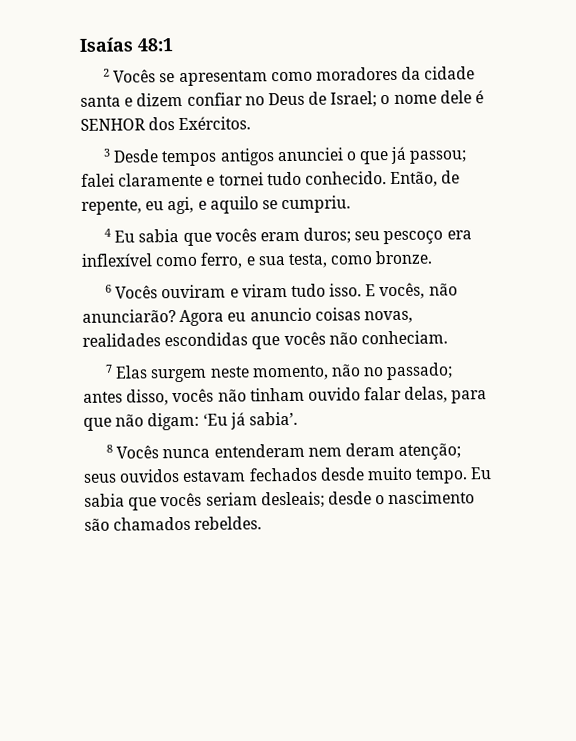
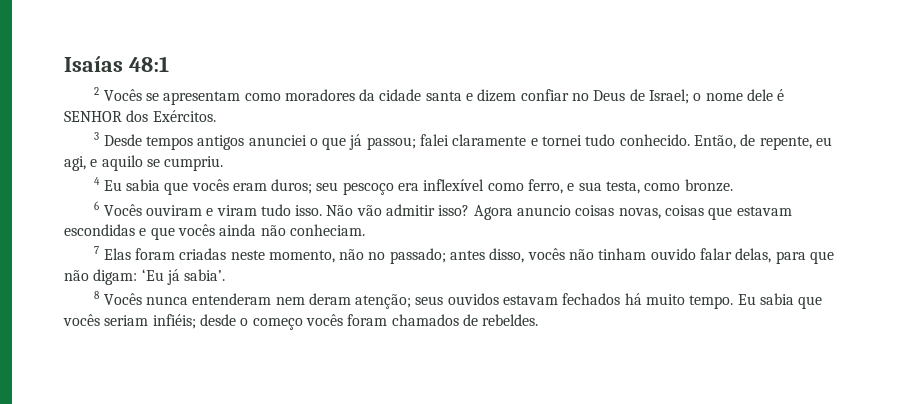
[365,282,458,300] [82,307,413,327] [82,331,326,350] E vocês, não anunciarão? Agora eu anuncio coisas novas, realidades escondidas que vocês -> [326,204,792,220] [64,224,257,240] Não vão admitir isso? Agora anuncio coisas novas, coisas que estavam escondidas e que vocês ainda
[150,368,208,383] surgem -> [134,248,227,260] foram criadas
[319,467,365,481] desde -> [624,293,642,305] há
[260,491,325,509] desleais; -> [152,314,196,329] infiéis;
[388,490,476,505] [84,516,192,531] nascimento são chamados -> [252,314,478,330] começo vocês foram chamados de

